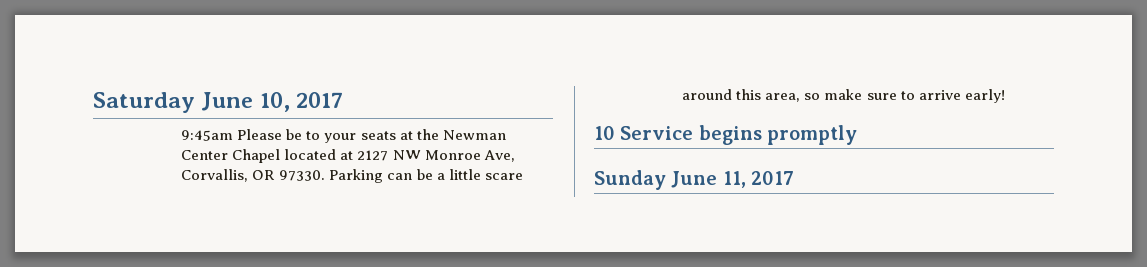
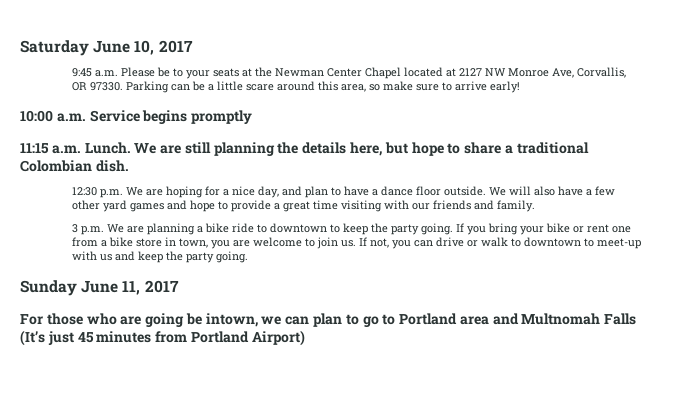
[181,130,234,141] 9:45am -> [72,68,119,77] 9:45 a.m.
[594,126,615,140] 10 -> [20,110,86,122] 10:00 a.m.
[594,170,795,190] Sunday June 11, 2017 -> [20,142,589,156] [20,160,129,172] [72,186,616,198] [72,200,536,212] [72,223,632,235] [72,237,642,249] [72,251,249,263] [20,280,179,296] [20,313,637,327] [20,330,305,346] 11:15 a.m. Lunch. We are still planning the details here, but hope to share a traditional Colombian dish. // 12:30 p.m. We are hoping for a nice day, and plan to have a dance floor outside. We will also have a few other yard games and hope to provide a great time visiting with our friends and family. // 3 p.m. We are planning a bike ride to downtown to keep the party going. If you bring your bike or rent one from a bike store in town, you are welcome to join us. If not, you can drive or walk to downtown to meet-up with us and keep the party going. // Sunday June 11, 2017 // For those who are going be intown, we can plan to go to Portland area and Multnomah Falls (It’s just 45 minutes from Portland Airport)

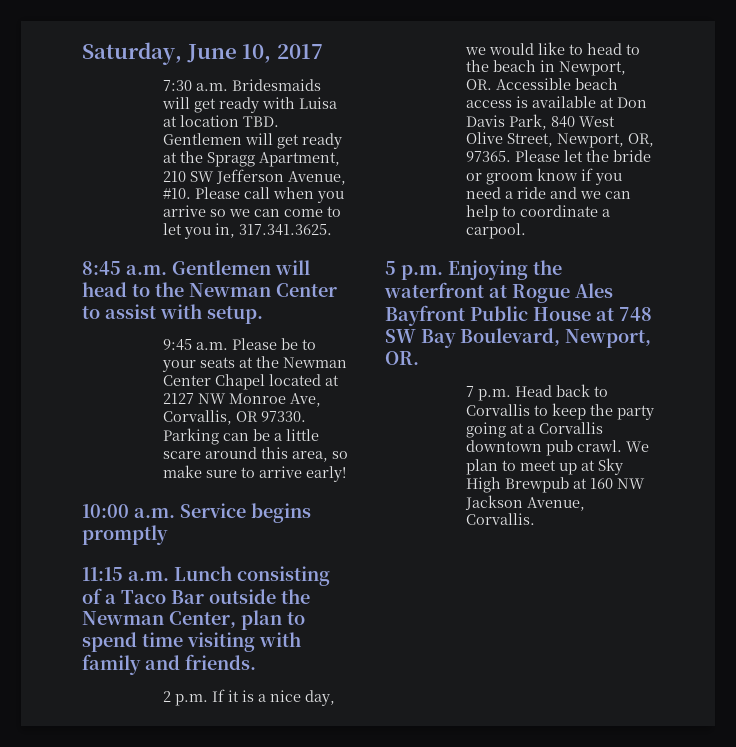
[20,40,89,56] Saturday -> [82,42,182,65] Saturday,
(193, 46) none -> [162,79,321,91] [161,97,337,113] [162,115,279,127] [162,133,342,149] [162,151,340,167] [162,169,346,185] [162,187,344,203] [162,205,341,217] [162,223,332,239] [82,260,310,275] [82,282,337,297] [82,304,263,324] // 7:30 a.m. Bridesmaids will get ready with Luisa at location TBD. Gentlemen will get ready at the Spragg Apartment, 210 SW Jefferson Avenue, #10. Please call when you arrive so we can come to let you in, 317.341.3625. // 8:45 a.m. Gentlemen will head to the Newman Center to assist with setup.
[84,142,589,156] [20,160,129,172] [72,186,616,198] [72,200,536,212] [72,223,632,235] [72,237,642,249] [72,251,249,263] [20,280,179,296] [20,313,637,327] [20,330,305,346] Lunch. We are still planning the details here, but hope to share a traditional Colombian dish. // 12:30 p.m. We are hoping for a nice day, and plan to have a dance floor outside. We will also have a few other yard games and hope to provide a great time visiting with our friends and family. // 3 p.m. We are planning a bike ride to downtown to keep the party going. If you bring your bike or rent one from a bike store in town, you are welcome to join us. If not, you can drive or walk to downtown to meet-up with us and keep the party going. // Sunday June 11, 2017 // For those who are going be intown, we can plan to go to Portland area and Multnomah Falls (It’s just 45 minutes from Portland Airport) -> [174,566,330,586] [82,588,310,604] [82,610,305,630] [82,632,301,652] [82,654,256,675] [162,689,335,706] [464,42,640,55] [465,60,626,76] [465,78,618,90] [465,96,647,108] [465,114,615,130] [465,132,654,148] [465,150,651,162] [465,168,622,185] [465,187,631,199] [465,205,610,221] [465,223,526,239] [385,260,562,280] [384,282,613,303] [385,305,652,326] [385,328,651,348] [385,351,419,365] [465,384,608,401] [465,403,654,420] [465,422,603,438] [465,440,649,456] [465,458,623,475] [465,477,645,493] [464,495,585,511] [465,513,535,525] Lunch consisting of a Taco Bar outside the Newman Center, plan to spend time visiting with family and friends. // 2 p.m. If it is a nice day, we would like to head to the beach in Newport, OR. Accessible beach access is available at Don Davis Park, 840 West Olive Street, Newport, OR, 97365. Please let the bride or groom know if you need a ride and we can help to coordinate a carpool. // 5 p.m. Enjoying the waterfront at Rogue Ales Bayfront Public House at 748 SW Bay Boulevard, Newport, OR. // 7 p.m. Head back to Corvallis to keep the party going at a Corvallis downtown pub crawl. We plan to meet up at Sky High Brewpub at 160 NW Jackson Avenue, Corvallis.

